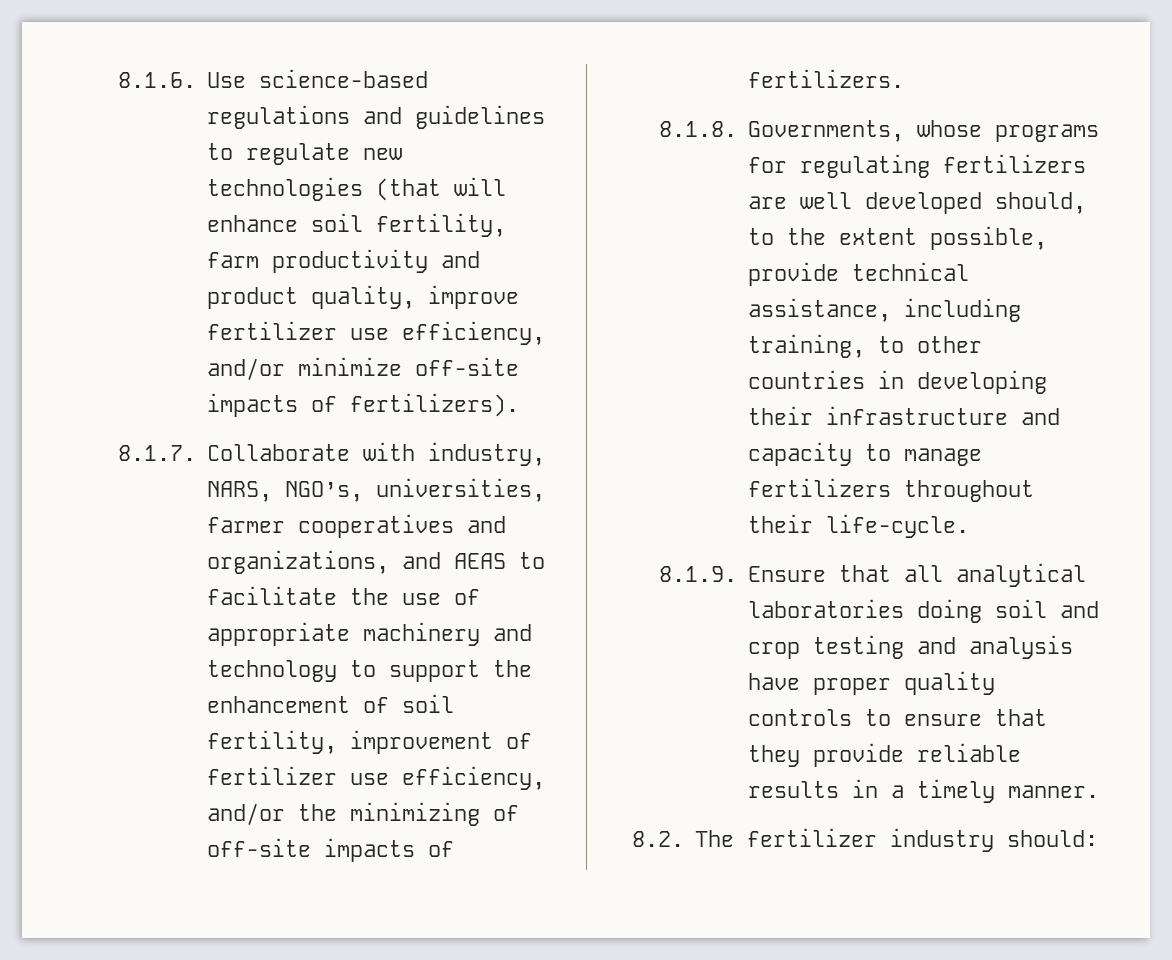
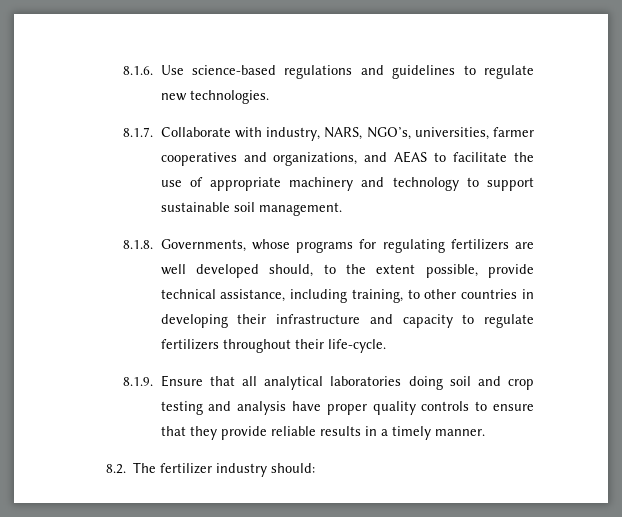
[206,177,506,201] [206,213,506,237] [206,249,480,273] [206,285,519,309] [206,321,545,345] [206,357,519,380] [206,393,519,417] technologies (that will enhance soil fertility, farm productivity and product quality, improve fertilizer use efficiency, and/or minimize off-site impacts of fertilizers). -> [189,90,269,104] technologies.
[492,660,532,677] [206,694,454,713] [206,730,532,754] [206,766,545,790] [206,802,519,826] [206,838,454,862] [747,69,904,88] the enhancement of soil fertility, improvement of fertilizer use efficiency, and/or the minimizing of off-site impacts of fertilizers. -> [160,202,342,216] sustainable soil management.
[903,448,982,466] manage -> [484,314,535,328] regulate

